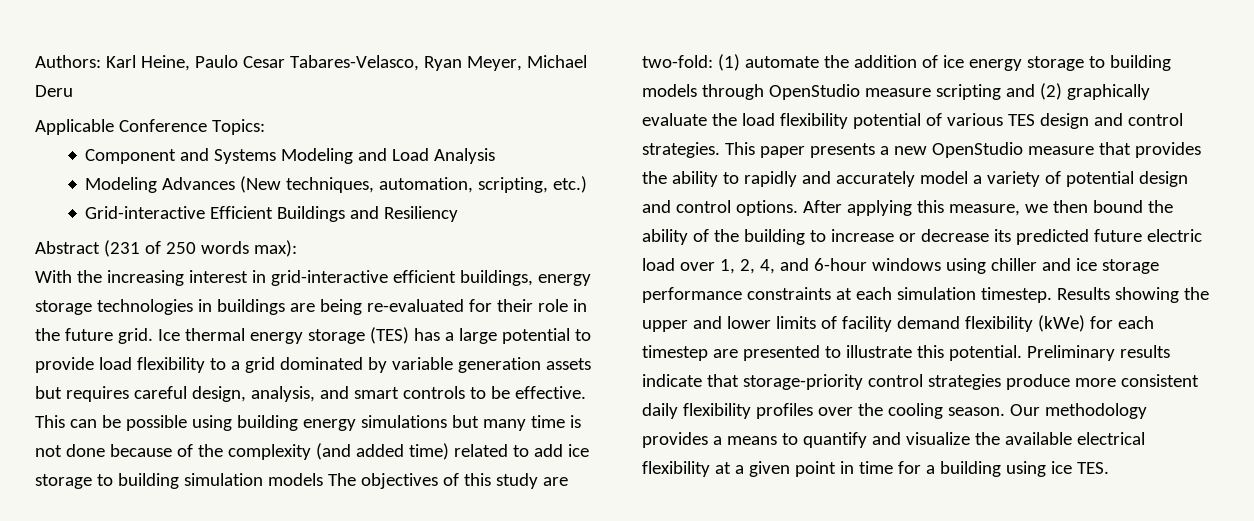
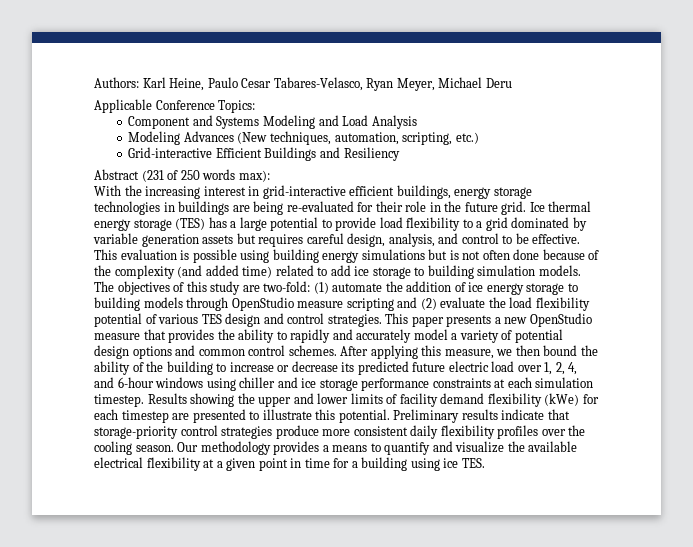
[353,386,465,399] smart controls -> [461,233,499,244] control
[69,415,121,428] can be -> [120,249,190,260] evaluation is
[482,415,565,431] many time -> (448, 254) none
(62, 451) none -> [482,250,510,260] often
[267,473,323,486] models -> [538,265,581,276] models.
[1066,84,1150,100] graphically -> (437, 304) none
[642,200,798,216] and control options. -> [132,345,337,359] options and common control schemes.

